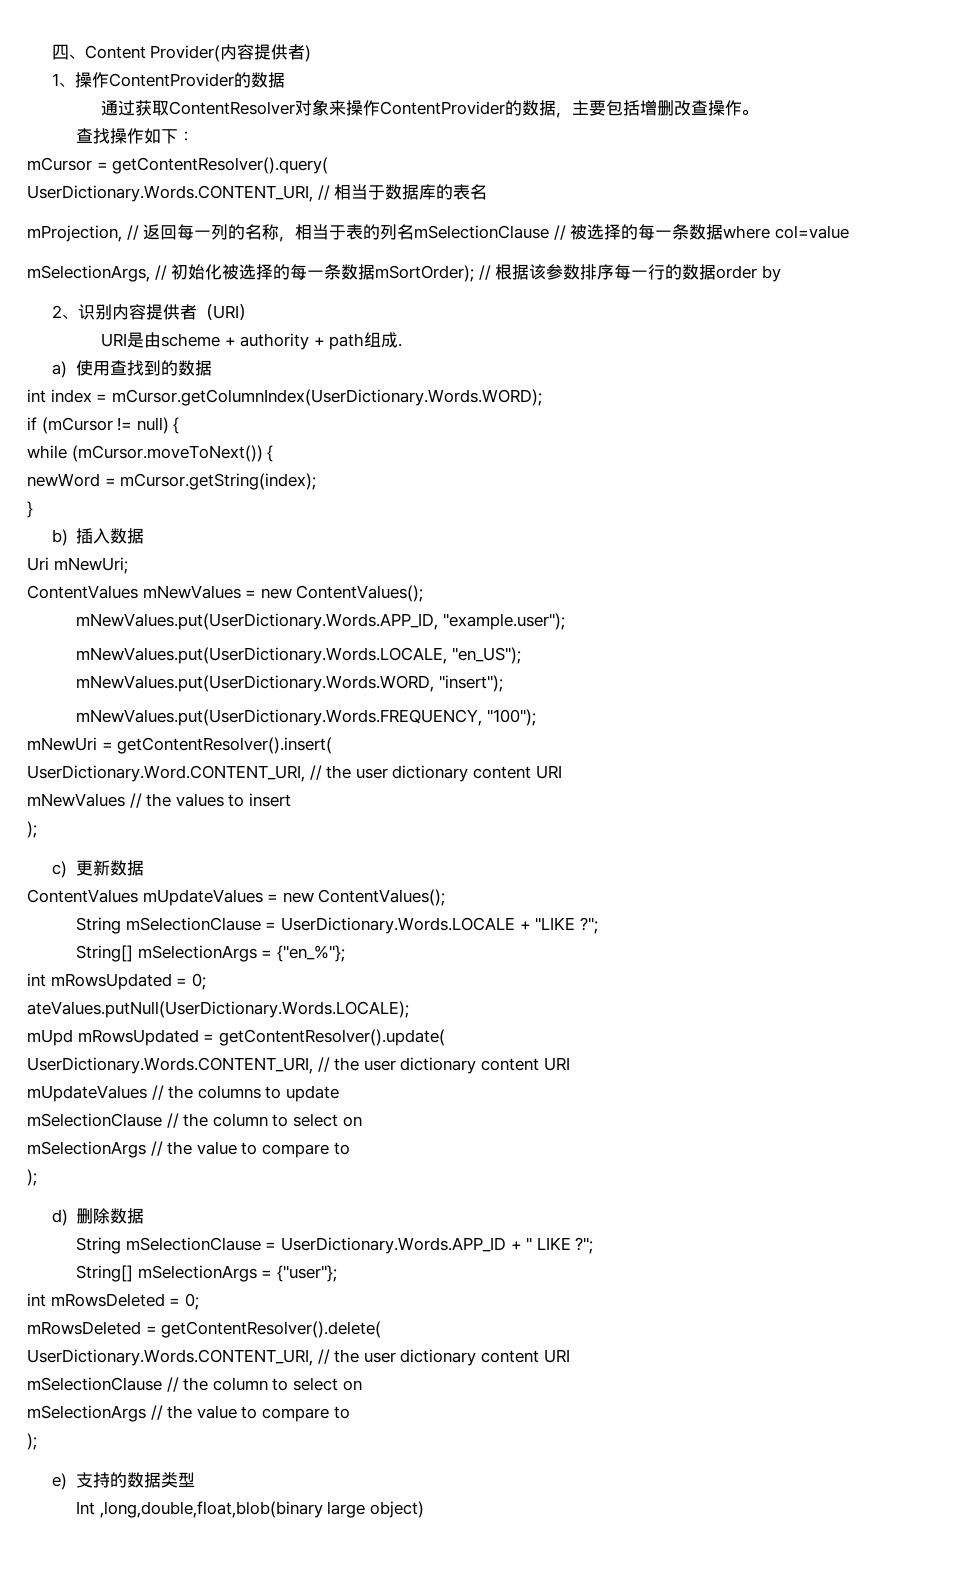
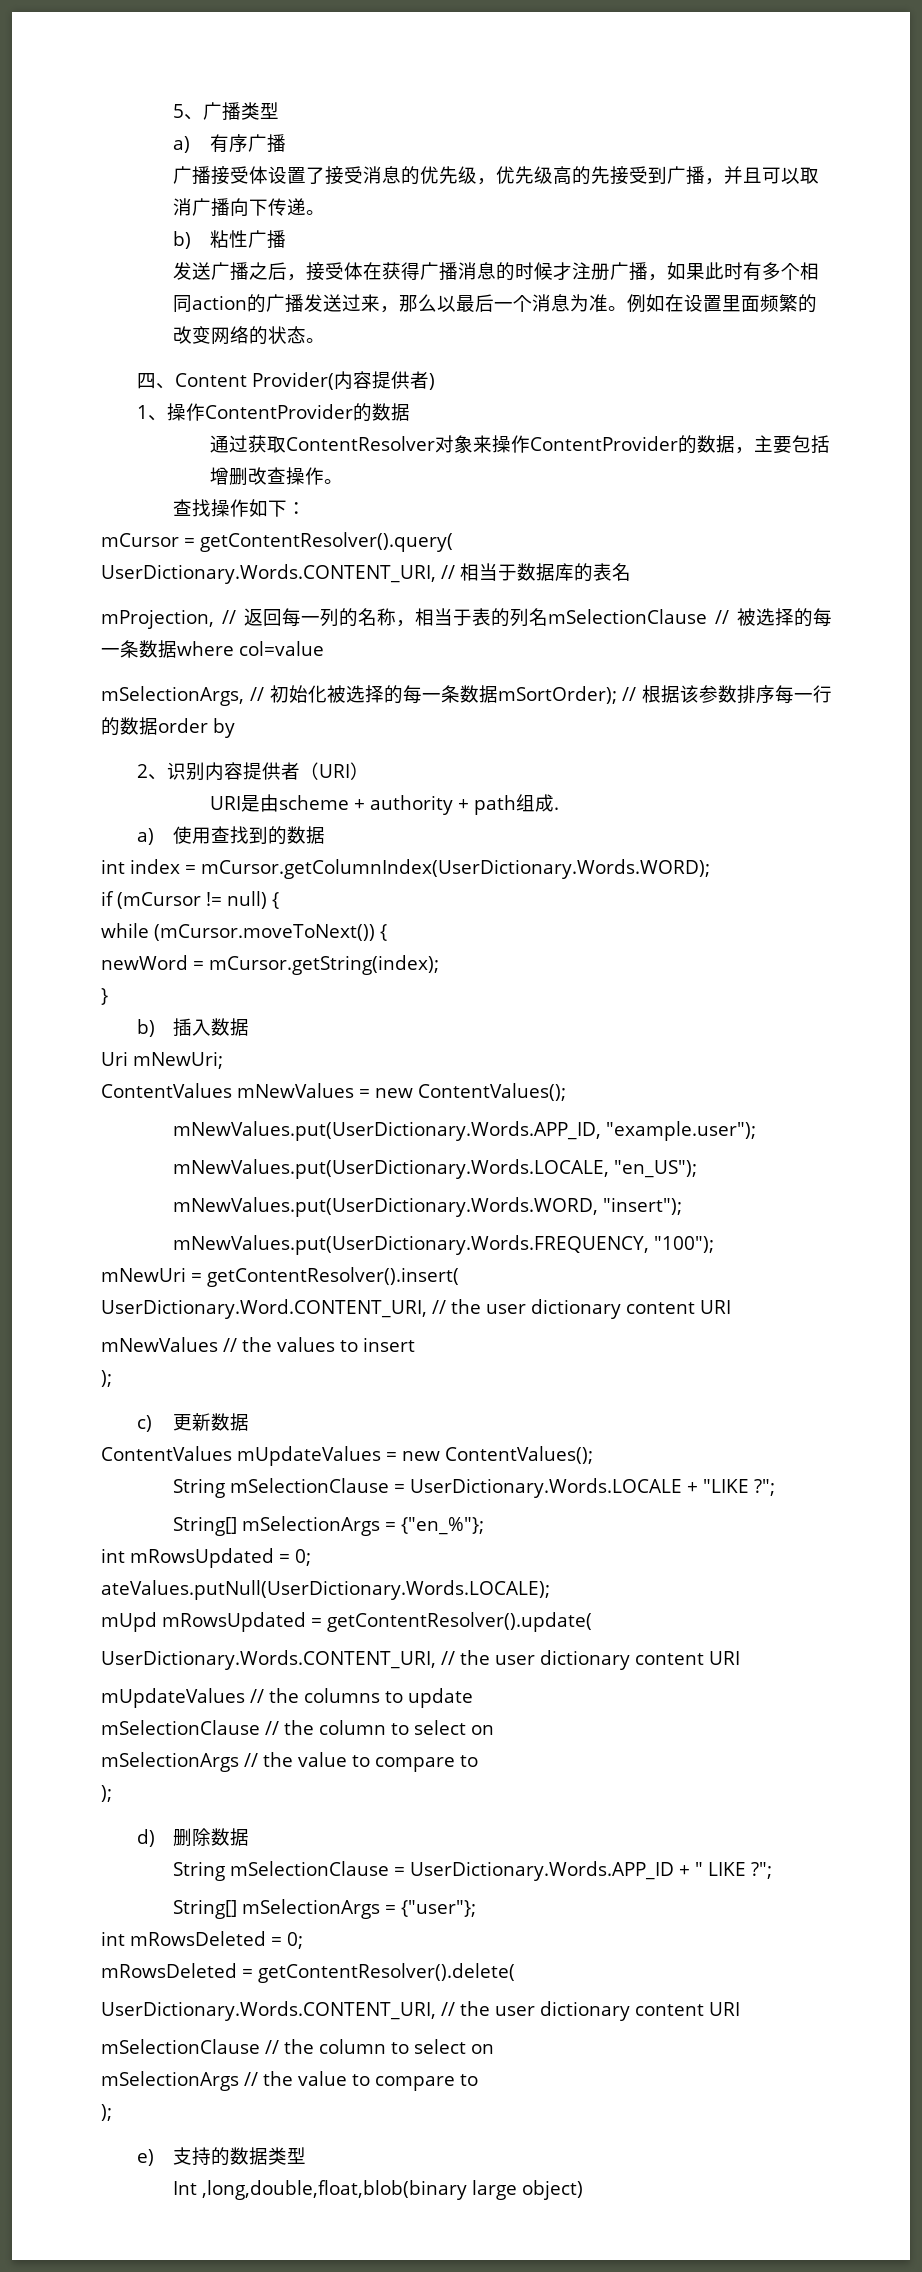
(51, 52) none -> [173,102,280,121] [173,134,286,153] [173,166,820,185] [173,198,326,217] [173,230,286,249] [173,262,820,281] [173,294,818,313] [173,326,326,345] 5、广播类型 // a)有序广播 // 广播接受体设置了接受消息的优先级，优先级高的先接受到广播，并且可以取消广播向下传递。 // b)粘性广播 // 发送广播之后，接受体在获得广播消息的时候才注册广播，如果此时有多个相同action的广播发送过来，那么以最后一个消息为准。例如在设置里面频繁的改变网络的状态。 //

